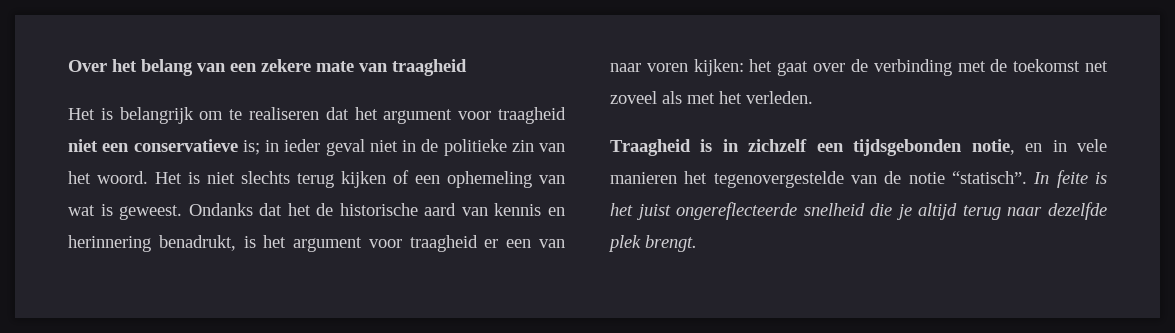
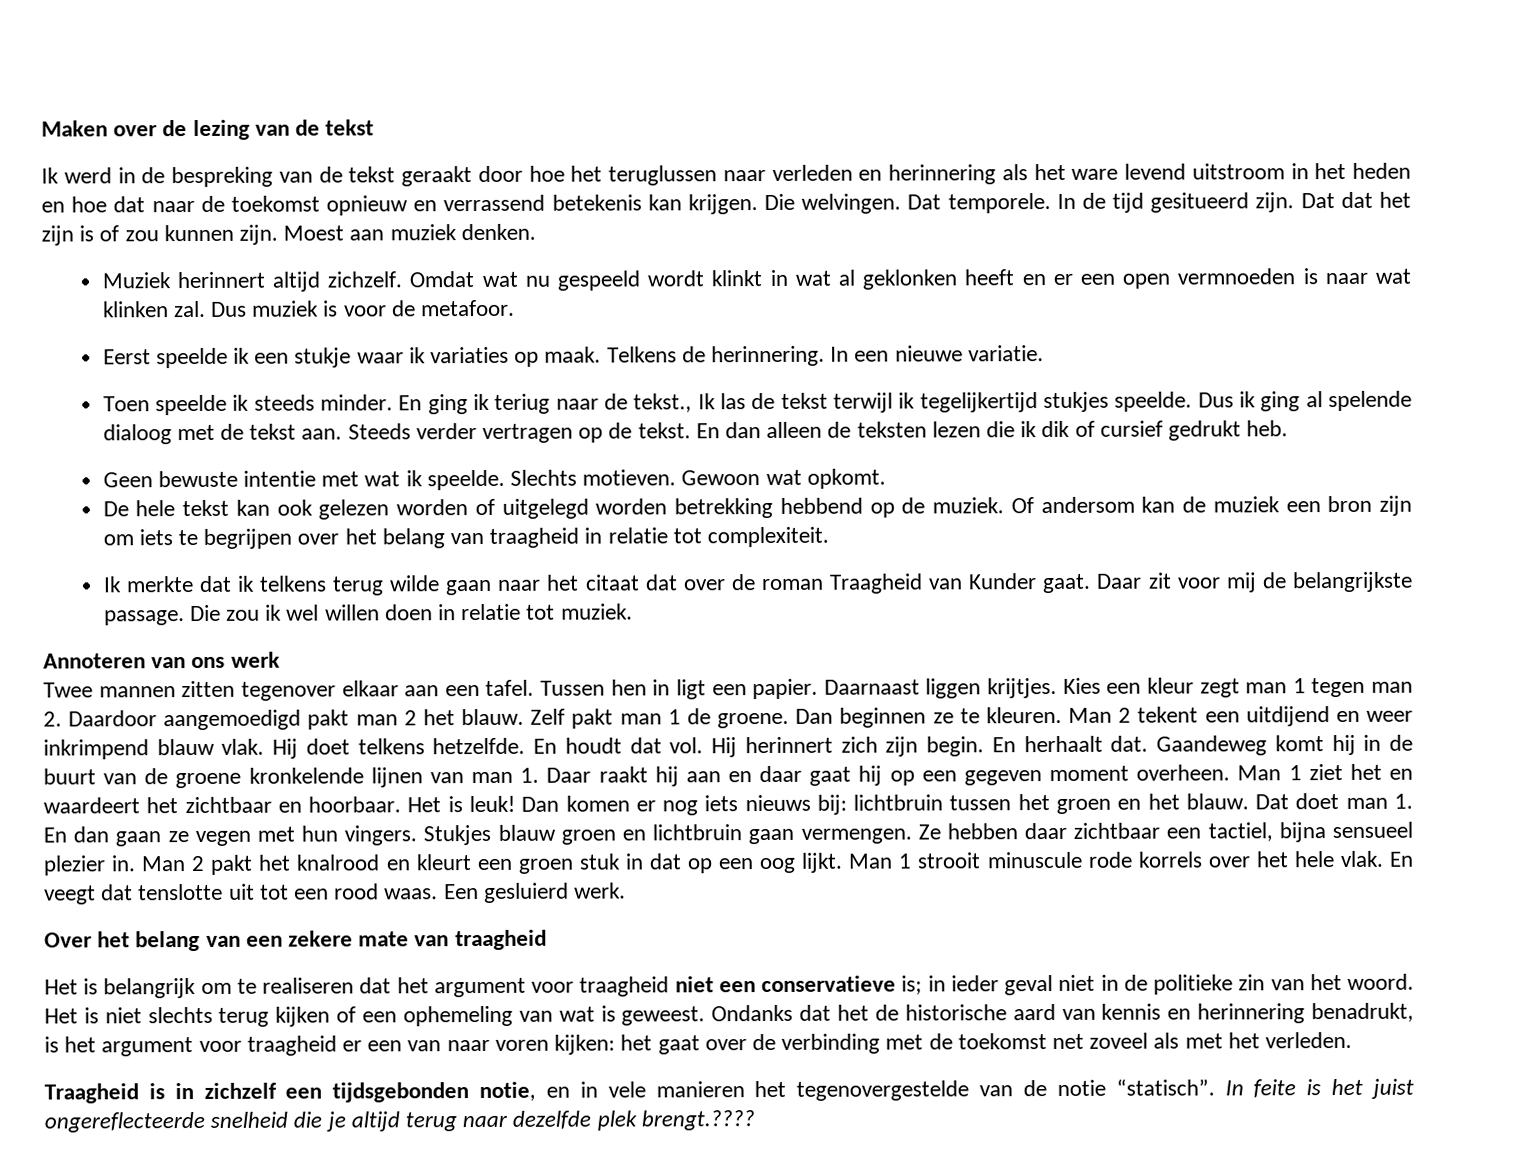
(68, 66) none -> [41,119,375,141] [41,162,1411,188] [41,191,1411,216] [41,223,536,246] [101,268,1411,292] [102,299,515,318] [102,345,1044,369] [102,390,1412,416] [102,420,1289,445] [102,468,886,491] [102,495,1412,520] [102,526,830,549] [102,571,1414,596] [103,603,633,626] [43,651,280,669] [43,677,1413,701] [43,706,1414,731] [43,734,1413,760] [43,763,1414,789] [43,793,1413,816] [43,821,1413,847] [43,850,1414,876] [44,882,627,905] Maken over de lezing van de tekst // Ik werd in de bespreking van de tekst geraakt door hoe het teruglussen naar verleden en herinnering als het ware levend uitstroom in het heden en hoe dat naar de toekomst opnieuw en verrassend betekenis kan krijgen. Die welvingen. Dat temporele. In de tijd gesitueerd zijn. Dat dat het zijn is of zou kunnen zijn. Moest aan muziek denken. // Muziek herinnert altijd zichzelf. Omdat wat nu gespeeld wordt klinkt in wat al geklonken heeft en er een open vermnoeden is naar wat klinken zal. Dus muziek is voor de metafoor. // Eerst speelde ik een stukje waar ik variaties op maak. Telkens de herinnering. In een nieuwe variatie. // Toen speelde ik steeds minder. En ging ik teriug naar de tekst., Ik las de tekst terwijl ik tegelijkertijd stukjes speelde. Dus ik ging al spelende dialoog met de tekst aan. Steeds verder vertragen op de tekst. En dan alleen de teksten lezen die ik dik of cursief gedrukt heb. // Geen bewuste intentie met wat ik speelde. Slechts motieven. Gewoon wat opkomt. // De hele tekst kan ook gelezen worden of uitgelegd worden betrekking hebbend op de muziek. Of andersom kan de muziek een bron zijn om iets te begrijpen over het belang van traagheid in relatie tot complexiteit. // Ik merkte dat ik telkens terug wilde gaan naar het citaat dat over de roman Traagheid van Kunder gaat. Daar zit voor mij de belangrijkste passage. Die zou ik wel willen doen in relatie tot muziek. // Annoteren van ons werk // Twee mannen zitten tegenover elkaar aan een tafel. Tussen hen in ligt een papier. Daarnaast liggen krijtjes. Kies een kleur zegt man 1 tegen man 2. Daardoor aangemoedigd pakt man 2 het blauw. Zelf pakt man 1 de groene. Dan beginnen ze te kleuren. Man 2 tekent een uitdijend en weer inkrimpend blauw vlak. Hij doet telkens hetzelfde. En houdt dat vol. Hij herinnert zich zijn begin. En herhaalt dat. Gaandeweg komt hij in de buurt van de groene kronkelende lijnen van man 1. Daar raakt hij aan en daar gaat hij op een gegeven moment overheen. Man 1 ziet het en waardeert het zichtbaar en hoorbaar. Het is leuk! Dan komen er nog iets nieuws bij: lichtbruin tussen het groen en het blauw. Dat doet man 1. En dan gaan ze vegen met hun vingers. Stukjes blauw groen en lichtbruin gaan vermengen. Ze hebben daar zichtbaar een tactiel, bijna sensueel plezier in. Man 2 pakt het knalrood en kleurt een groen stuk in dat op een oog lijkt. Man 1 strooit minuscule rode korrels over het hele vlak. En veegt dat tenslotte uit tot een rood waas. Een gesluierd werk. //
[645,235,697,252] brengt. -> [640,1110,755,1131] brengt.????

